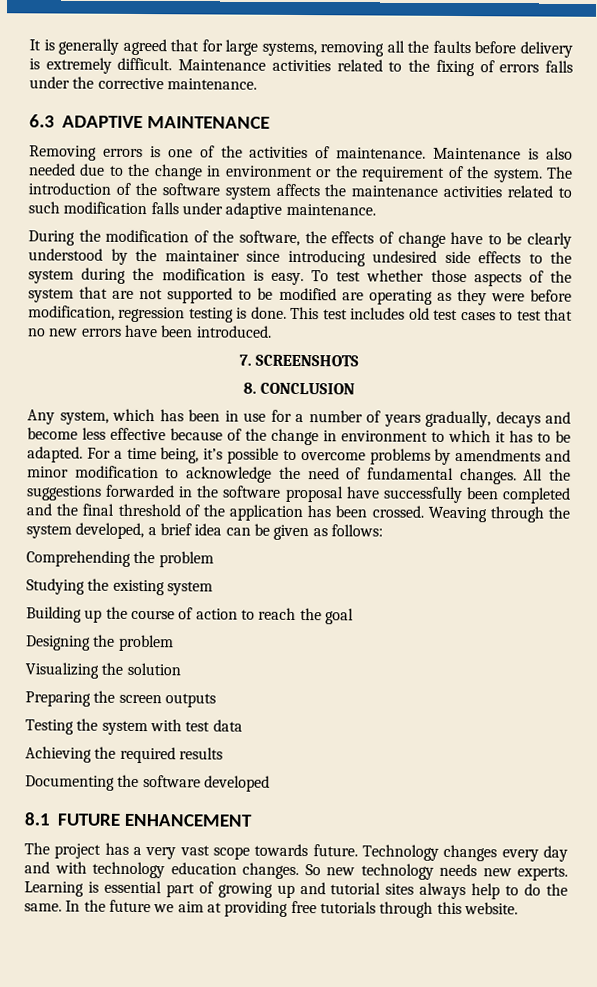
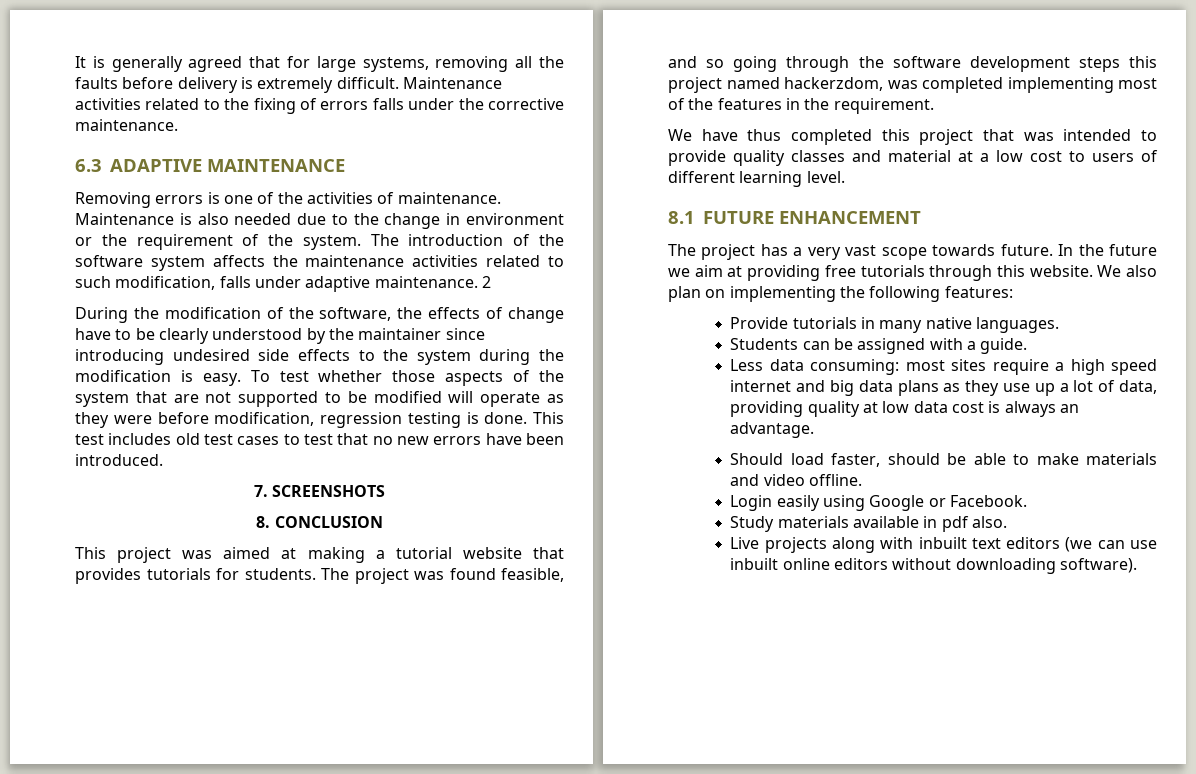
[63,201,148,215] modification -> [115,276,216,290] modification,
(376, 209) none -> [481,276,491,288] 2
[341,289,433,305] are operating -> [448,391,541,407] will operate
[27,408,571,428] [27,427,571,446] [27,446,571,465] [27,465,571,485] [26,484,571,504] [26,503,571,523] [26,522,383,541] [26,550,214,568] [26,578,213,596] [26,606,354,625] [26,634,174,652] [25,662,181,679] [25,690,216,708] [25,718,243,736] [25,746,223,764] [25,774,270,792] Any system, which has been in use for a number of years gradually, decays and become less effective because of the change in environment to which it has to be adapted. For a time being, it’s possible to overcome problems by amendments and minor modification to acknowledge the need of fundamental changes. All the suggestions forwarded in the software proposal have successfully been completed and the final threshold of the application has been crossed. Weaving through the system developed, a brief idea can be given as follows: // Comprehending the problem // Studying the existing system // Building up the course of action to reach the goal // Designing the problem // Visualizing the solution // Preparing the screen outputs // Testing the system with test data // Achieving the required results // Documenting the software developed -> [75,547,564,563] [75,568,564,584] [668,56,1157,72] [668,77,1157,93] [668,98,934,114] [668,129,1157,145] [668,150,1158,166] [668,171,845,187] This project was aimed at making a tutorial website that provides tutorials for students. The project was found feasible, and so going through the software development steps this project named hackerzdom, was completed implementing most of the features in the requirement. // We have thus completed this project that was intended to provide quality classes and material at a low cost to users of different learning level.
[362,844,568,862] [24,861,568,881] [24,880,569,900] [24,903,62,912] Technology changes every day and with technology education changes. So new technology needs new experts. Learning is essential part of growing up and tutorial sites always help to do the same. -> (1053, 250) none
(518, 908) none -> [1097,265,1157,277] [668,286,1013,302] [730,317,1060,333] [730,338,1028,354] [730,359,1157,375] [730,380,1157,396] [730,401,1080,417] [730,422,815,438] [730,453,1157,467] [730,474,863,486] [730,495,1028,511] [730,516,1008,532] [730,537,1157,553] [730,558,1138,574] We also plan on implementing the following features: // Provide tutorials in many native languages. // Students can be assigned with a guide. // Less data consuming: most sites require a high speed internet and big data plans as they use up a lot of data, providing quality at low data cost is always an advantage. // Should load faster, should be able to make materials and video offline. // Login easily using Google or Facebook. // Study materials available in pdf also. // Live projects along with inbuilt text editors (we can use inbuilt online editors without downloading software).

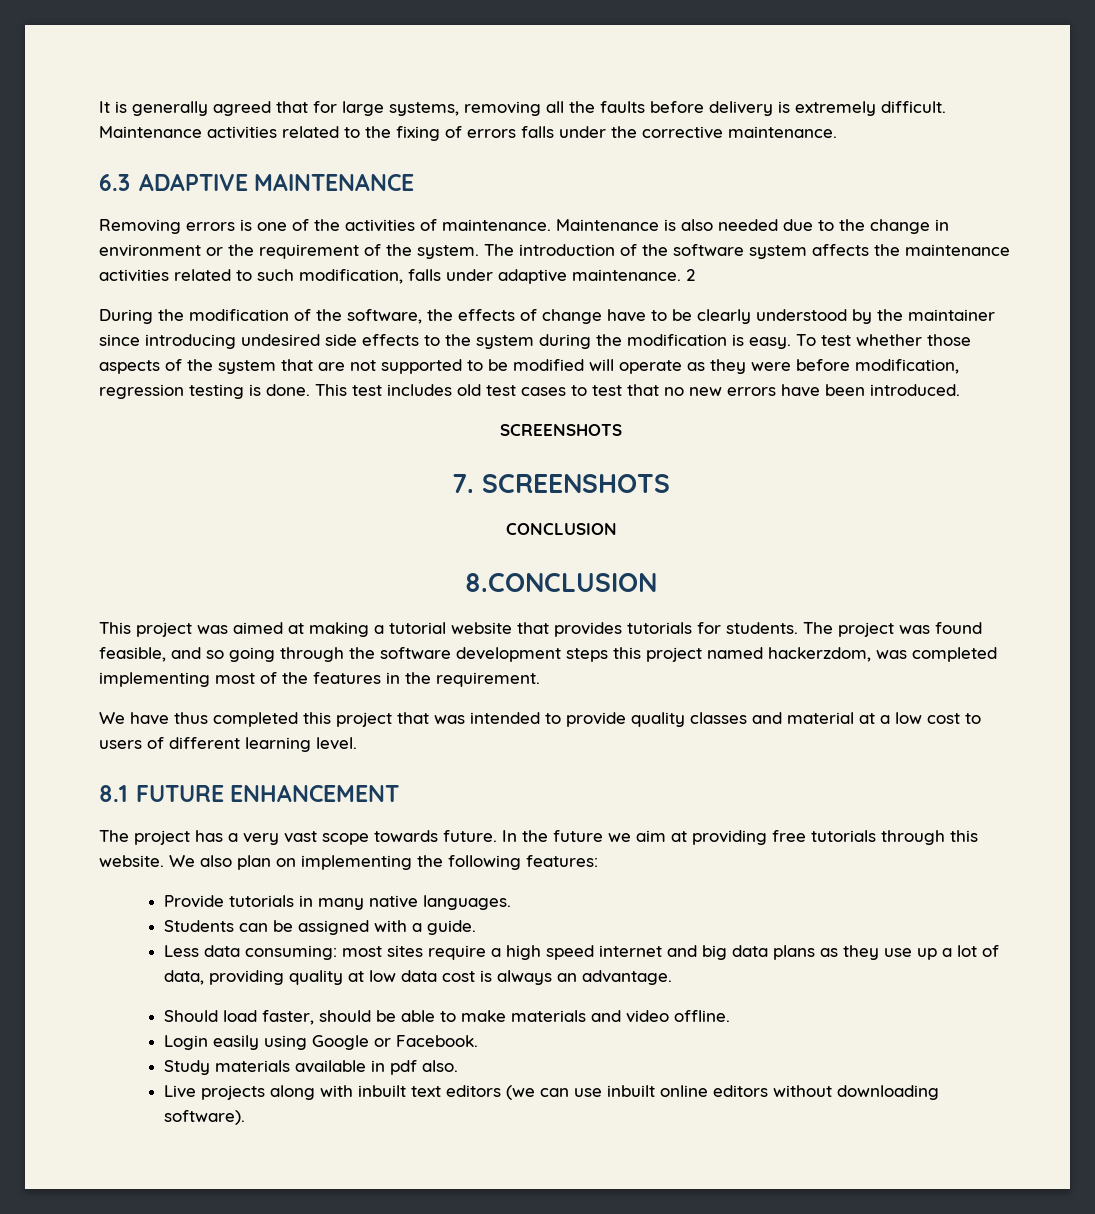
[253,485,386,497] [256,516,271,528] 7. SCREENSHOTS // 8. -> [500,424,622,436] [452,474,670,493] SCREENSHOTS // 7. SCREENSHOTS //
(383, 522) none -> [465,573,657,592] // 8.CONCLUSION

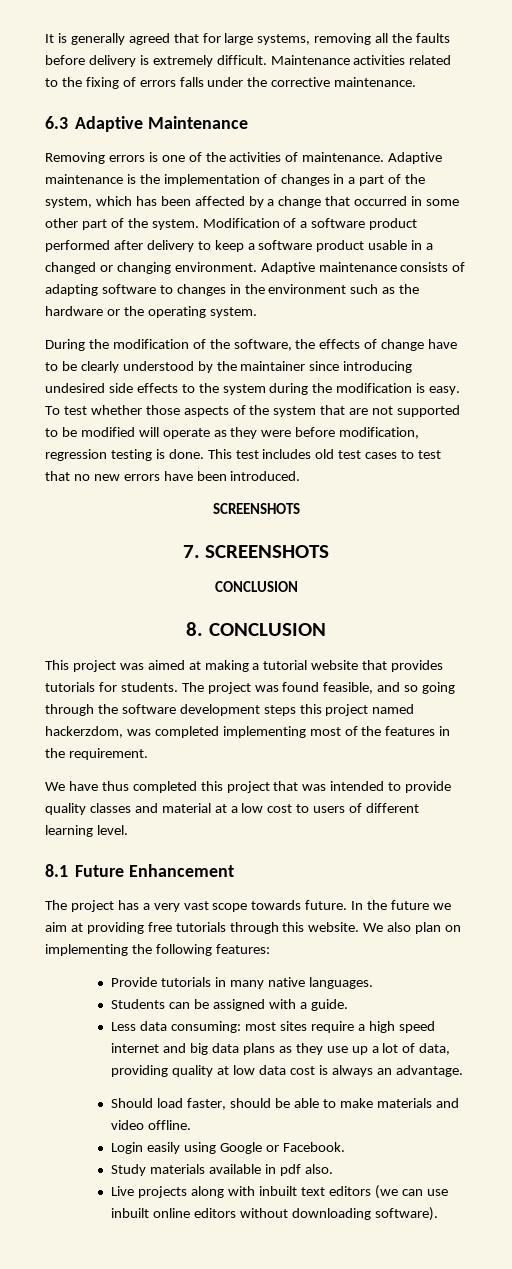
[138,173,414,191] ADAPTIVE MAINTENANCE -> [75,116,249,132] Adaptive Maintenance
[556,219,949,234] [99,244,1010,259] [99,269,695,284] Maintenance is also needed due to the change in environment or the requirement of the system. The introduction of the software system affects the maintenance activities related to such modification, falls under adaptive maintenance. 2 -> [388,152,443,164] [45,174,426,186] [45,196,460,208] [45,218,418,230] [45,240,434,252] [45,262,466,274] [45,284,420,296] [45,306,257,318] Adaptive maintenance is the implementation of changes in a part of the system, which has been affected by a change that occurred in some other part of the system. Modification of a software product performed after delivery to keep a software product usable in a changed or changing environment. Adaptive maintenance consists of adapting software to changes in the environment such as the hardware or the operating system.
[465,573,657,592] 8.CONCLUSION -> [186,622,326,636] 8. CONCLUSION
[135,784,399,802] FUTURE ENHANCEMENT -> [75,864,235,877] Future Enhancement

